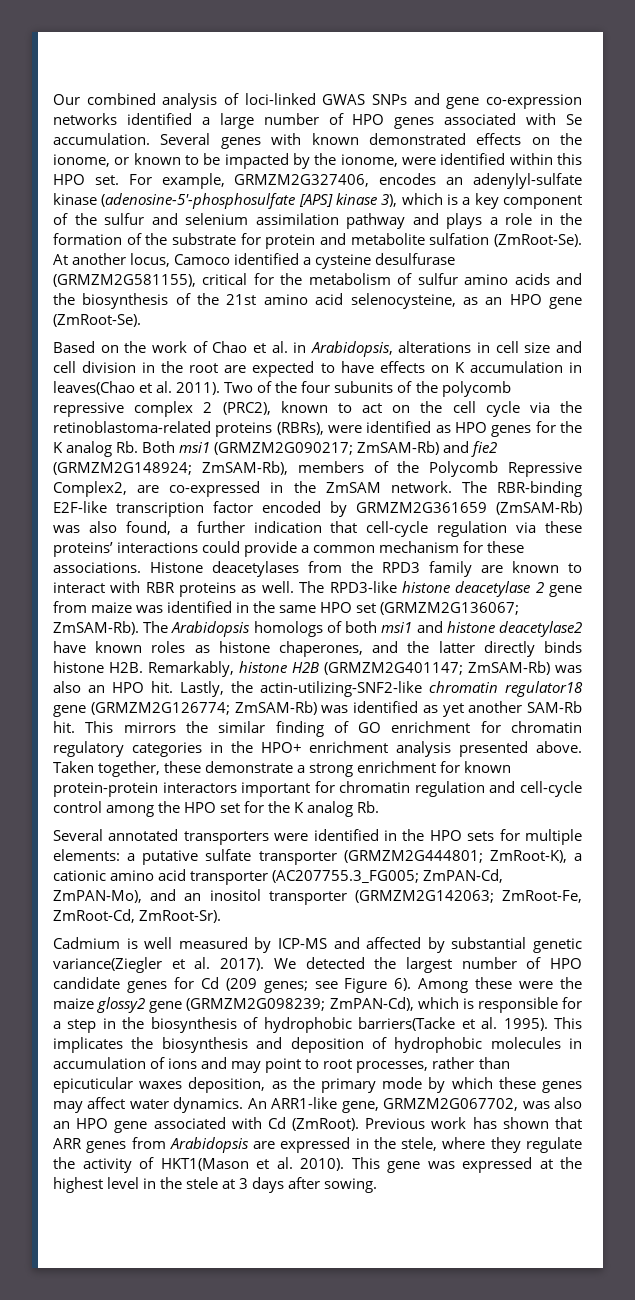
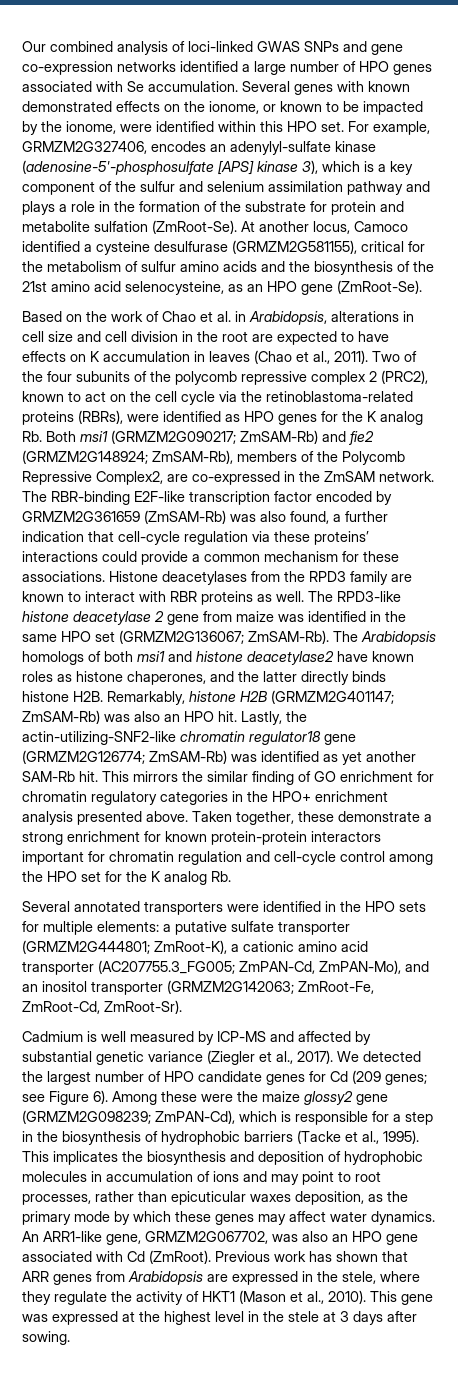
[53,381,173,395] leaves(Chao et al. -> [209,350,330,364] leaves (Chao et al.,
[53,957,211,973] variance(Ziegler et al. -> [148,1050,293,1065] variance (Ziegler et al.,
[358,1017,498,1031] barriers(Tacke et al. -> [244,1130,379,1144] barriers (Tacke et al.,
[160,1157,293,1171] HKT1(Mason et al. -> [202,1290,324,1304] HKT1 (Mason et al.,

